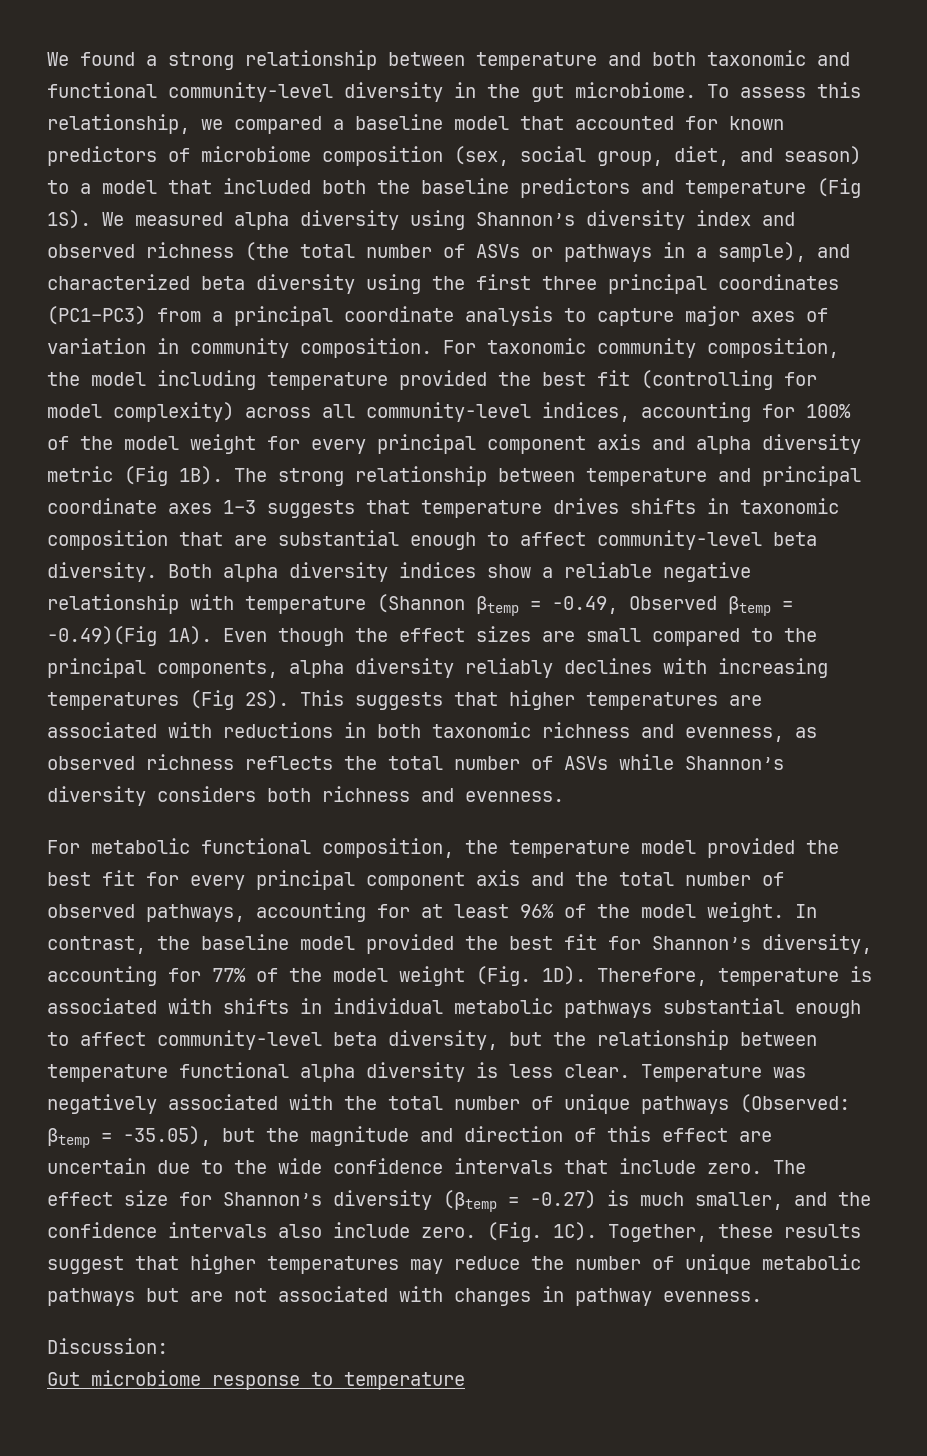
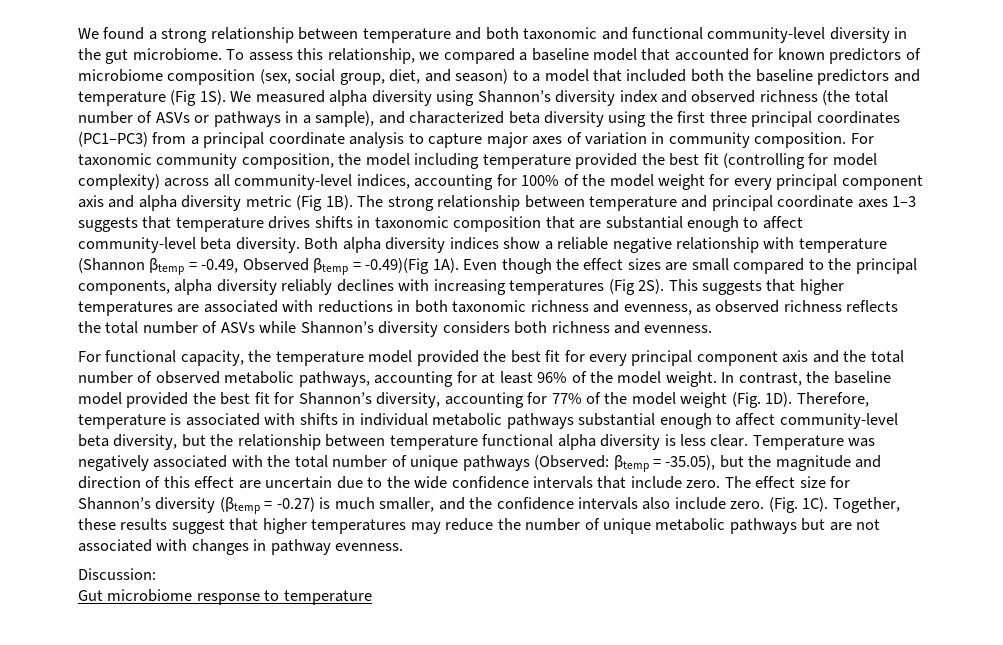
[91,838,454,858] metabolic functional composition, -> [105,350,244,366] functional capacity,
(135, 911) none -> [224,371,295,384] metabolic

